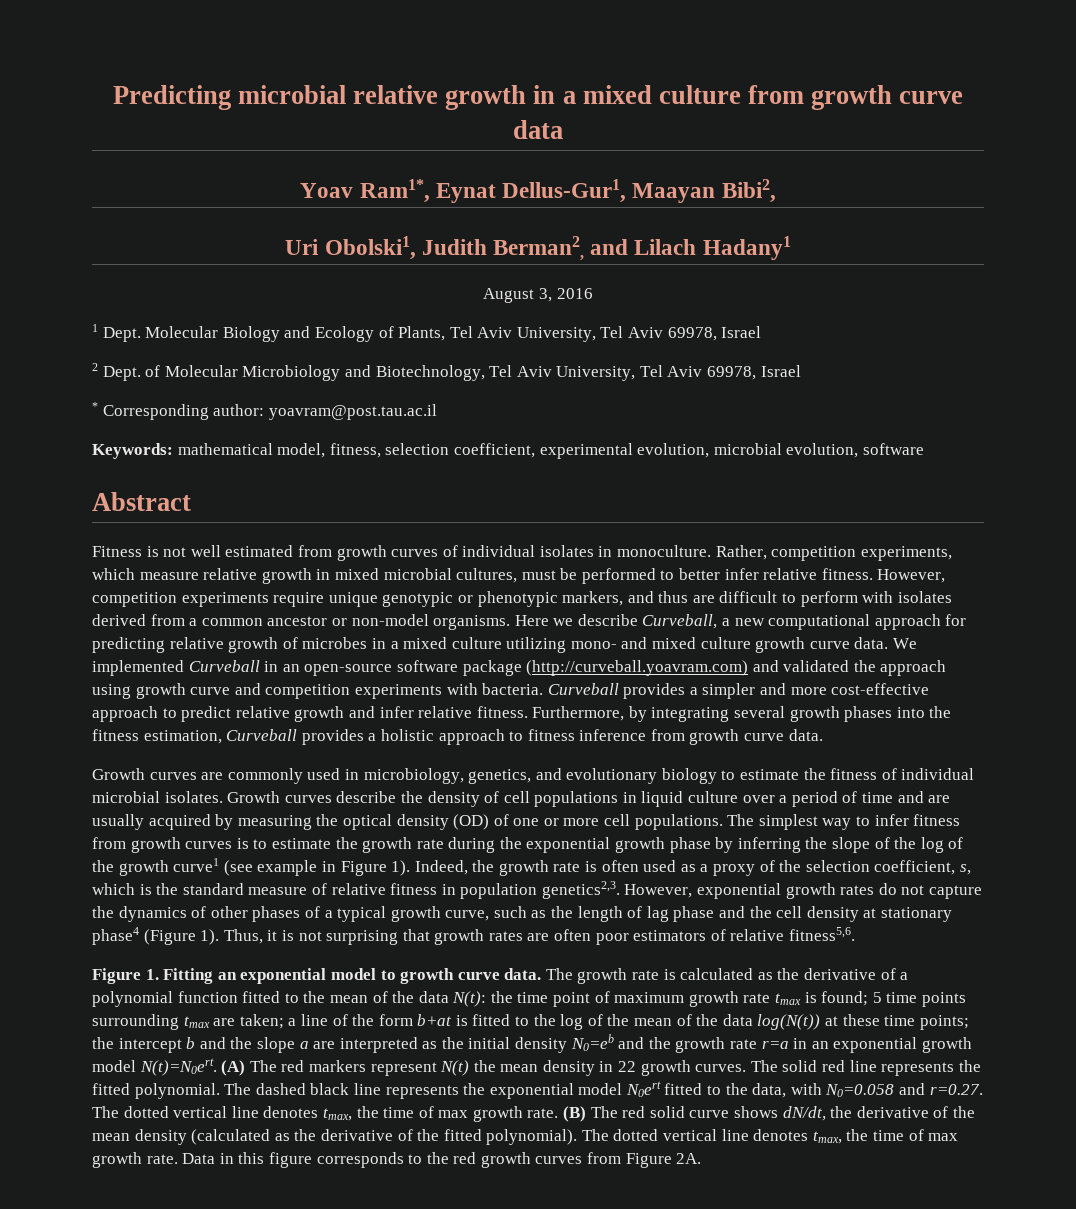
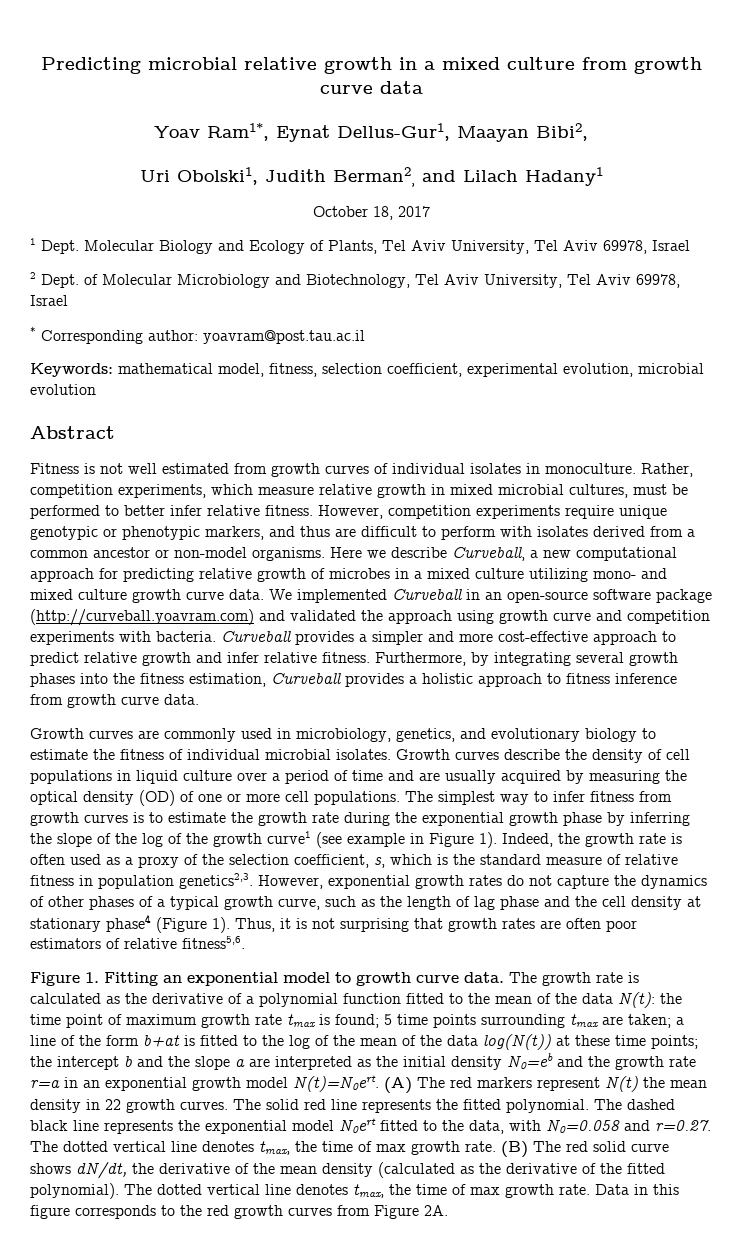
[483,288,593,303] August 3, 2016 -> [312,206,430,220] October 18, 2017
[786,443,924,458] evolution, software -> [30,384,96,395] evolution

